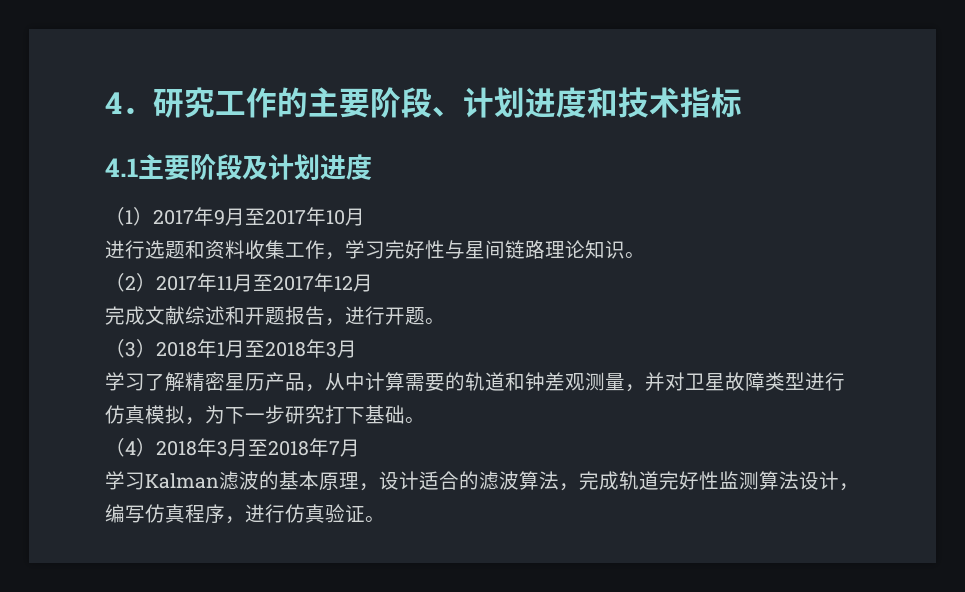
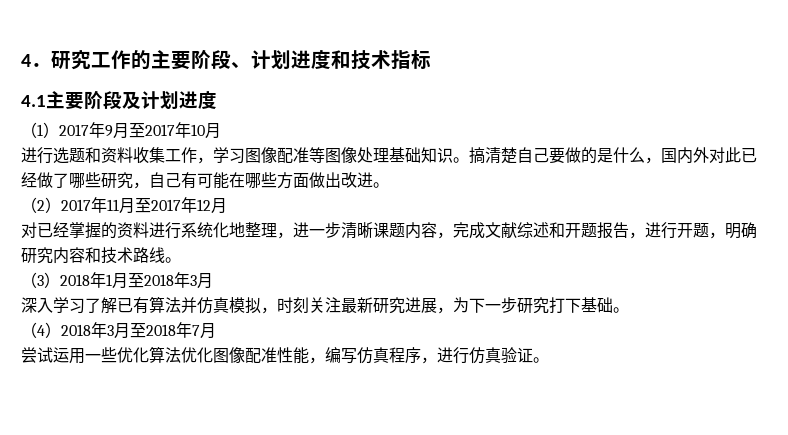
[385,240,625,259] 完好性与星间链路理论知识 -> [245,147,757,164] [21,172,373,189] 图像配准等图像处理基础知识。搞清楚自己要做的是什么，国内外对此已经做了哪些研究，自己有可能在哪些方面做出改进
(373, 283) none -> [21,222,453,239] 对已经掌握的资料进行系统化地整理，进一步清晰课题内容，
(425, 316) none -> [709,222,757,239] [21,247,165,264] ，明确研究内容和技术路线
(357, 349) none -> [21,297,53,313] 深入
[185,372,845,392] [105,405,185,424] 精密星历产品，从中计算需要的轨道和钟差观测量，并对卫星故障类型进行仿真模拟 -> [117,296,437,314] 已有算法并仿真模拟，时刻关注最新研究进展
[105,471,839,491] 学习Kalman滤波的基本原理，设计适合的滤波算法，完成轨道完好性监测算法设计 -> [21,346,309,364] 尝试运用一些优化算法优化图像配准性能

